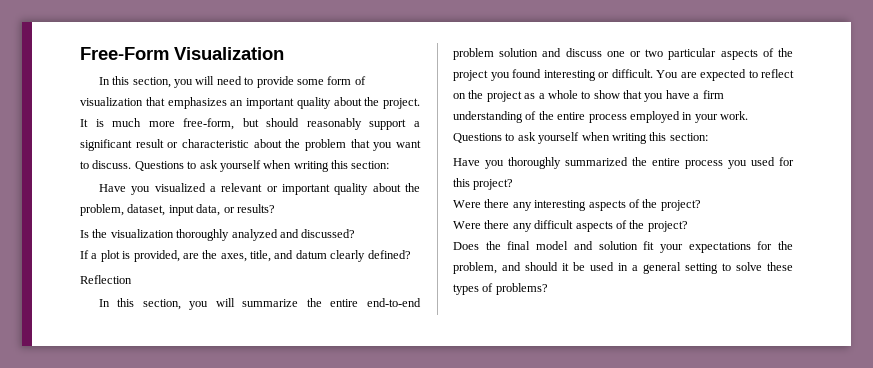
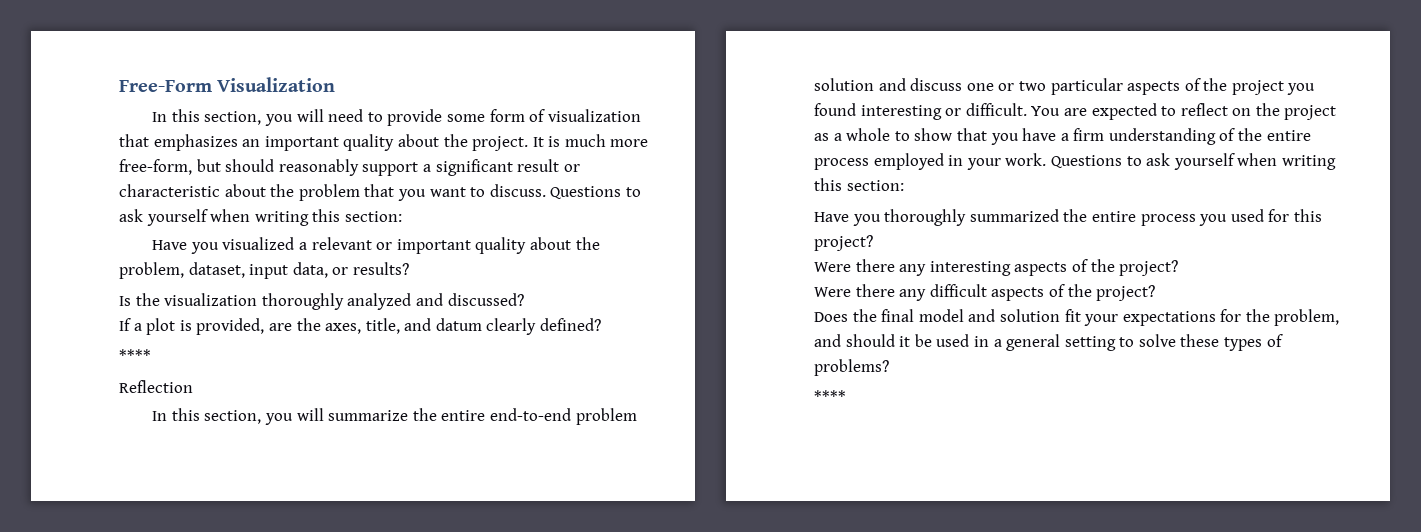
(411, 254) none -> [119,349,151,362] // ****
(548, 289) none -> [814,390,846,403] // ****

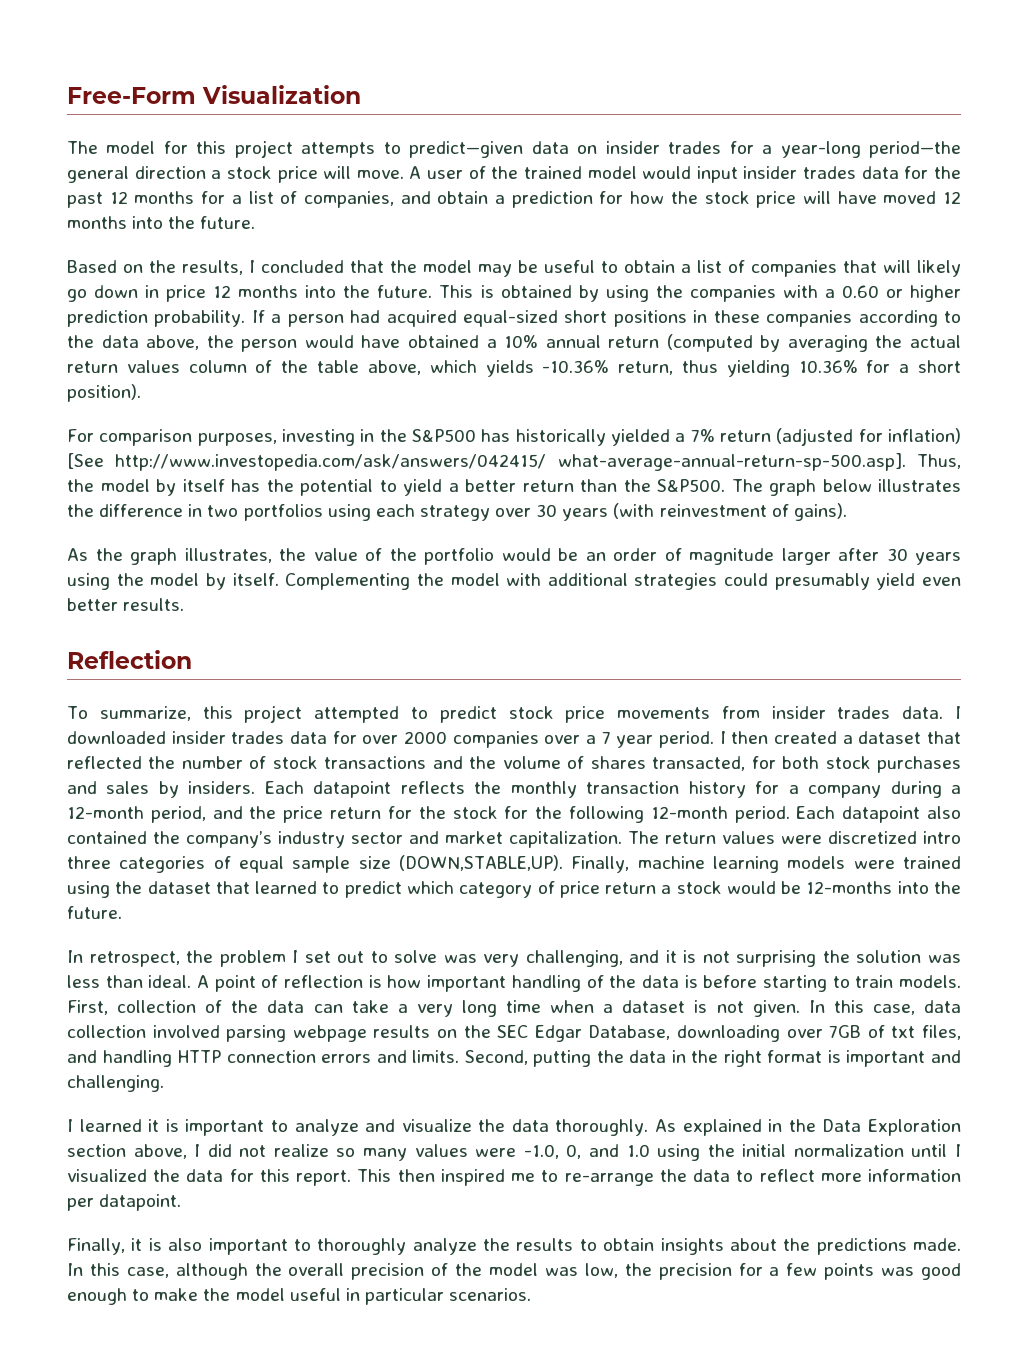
[152,109,641,126] [119,134,649,151] [119,159,580,176] [119,184,641,201] [119,209,402,226] [152,237,600,254] [119,262,409,279] [119,293,524,310] [119,318,602,335] [119,349,151,362] [119,380,193,393] [152,408,637,425] [814,78,1316,95] [814,103,1337,120] [814,128,1311,145] [814,153,1336,170] [814,178,904,191] [814,209,1322,226] [814,235,873,251] [814,259,1179,276] [814,284,1156,301] [814,309,1340,326] [814,334,1283,351] [814,359,889,376] [814,390,846,403] In this section, you will need to provide some form of visualization that emphasizes an important quality about the project. It is much more free-form, but should reasonably support a significant result or characteristic about the problem that you want to discuss. Questions to ask yourself when writing this section: // Have you visualized a relevant or important quality about the problem, dataset, input data, or results? // Is the visualization thoroughly analyzed and discussed? // If a plot is provided, are the axes, title, and datum clearly defined? // **** // Reflection // In this section, you will summarize the entire end-to-end problem solution and discuss one or two particular aspects of the project you found interesting or difficult. You are expected to reflect on the project as a whole to show that you have a firm understanding of the entire process employed in your work. Questions to ask yourself when writing this section: // Have you thoroughly summarized the entire process you used for this project? // Were there any interesting aspects of the project? // Were there any difficult aspects of the project? // Does the final model and solution fit your expectations for the problem, and should it be used in a general setting to solve these types of problems? // **** -> [67,140,962,158] [67,166,962,183] [67,191,962,208] [67,216,256,229] [67,260,961,277] [67,285,961,302] [67,310,962,327] [67,334,961,352] [67,360,961,377] [67,384,141,402] [67,428,962,446] [67,453,961,471] [67,479,961,496] [67,503,847,521] [67,548,961,565] [67,573,961,590] [67,598,185,611] [67,650,192,669] [67,705,962,723] [67,731,961,748] [67,756,961,773] [67,781,962,798] [67,806,961,823] [67,831,961,848] [67,855,961,873] [67,881,962,898] [67,906,122,919] [67,950,961,967] [67,975,962,992] [67,1000,962,1017] [67,1025,962,1042] [67,1050,961,1067] [67,1075,164,1092] [67,1119,962,1136] [67,1144,961,1161] [67,1169,962,1186] [67,1194,182,1211] [67,1238,961,1255] [67,1263,962,1280] [67,1288,532,1305] The model for this project attempts to predict—given data on insider trades for a year-long period—the general direction a stock price will move. A user of the trained model would input insider trades data for the past 12 months for a list of companies, and obtain a prediction for how the stock price will have moved 12 months into the future. // Based on the results, I concluded that the model may be useful to obtain a list of companies that will likely go down in price 12 months into the future. This is obtained by using the companies with a 0.60 or higher prediction probability. If a person had acquired equal-sized short positions in these companies according to the data above, the person would have obtained a 10% annual return (computed by averaging the actual return values column of the table above, which yields -10.36% return, thus yielding 10.36% for a short position). // For comparison purposes, investing in the S&P500 has historically yielded a 7% return (adjusted for inflation) [See http://www.investopedia.com/ask/answers/042415/ what-average-annual-return-sp-500.asp]. Thus, the model by itself has the potential to yield a better return than the S&P500. The graph below illustrates the difference in two portfolios using each strategy over 30 years (with reinvestment of gains). // As the graph illustrates, the value of the portfolio would be an order of magnitude larger after 30 years using the model by itself. Complementing the model with additional strategies could presumably yield even better results. // Reflection // To summarize, this project attempted to predict stock price movements from insider trades data. I downloaded insider trades data for over 2000 companies over a 7 year period. I then created a dataset that reflected the number of stock transactions and the volume of shares transacted, for both stock purchases and sales by insiders. Each datapoint reflects the monthly transaction history for a company during a 12-month period, and the price return for the stock for the following 12-month period. Each datapoint also contained the company’s industry sector and market capitalization. The return values were discretized intro three categories of equal sample size (DOWN,STABLE,UP). Finally, machine learning models were trained using the dataset that learned to predict which category of price return a stock would be 12-months into the future. // In retrospect, the problem I set out to solve was very challenging, and it is not surprising the solution was less than ideal. A point of reflection is how important handling of the data is before starting to train models. First, collection of the data can take a very long time when a dataset is not given. In this case, data collection involved parsing webpage results on the SEC Edgar Database, downloading over 7GB of txt files, and handling HTTP connection errors and limits. Second, putting the data in the right format is important and challenging. // I learned it is important to analyze and visualize the data thoroughly. As explained in the Data Exploration section above, I did not realize so many values were -1.0, 0, and 1.0 using the initial normalization until I visualized the data for this report. This then inspired me to re-arrange the data to reflect more information per datapoint. // Finally, it is also important to thoroughly analyze the results to obtain insights about the predictions made. In this case, although the overall precision of the model was low, the precision for a few points was good enough to make the model useful in particular scenarios.

